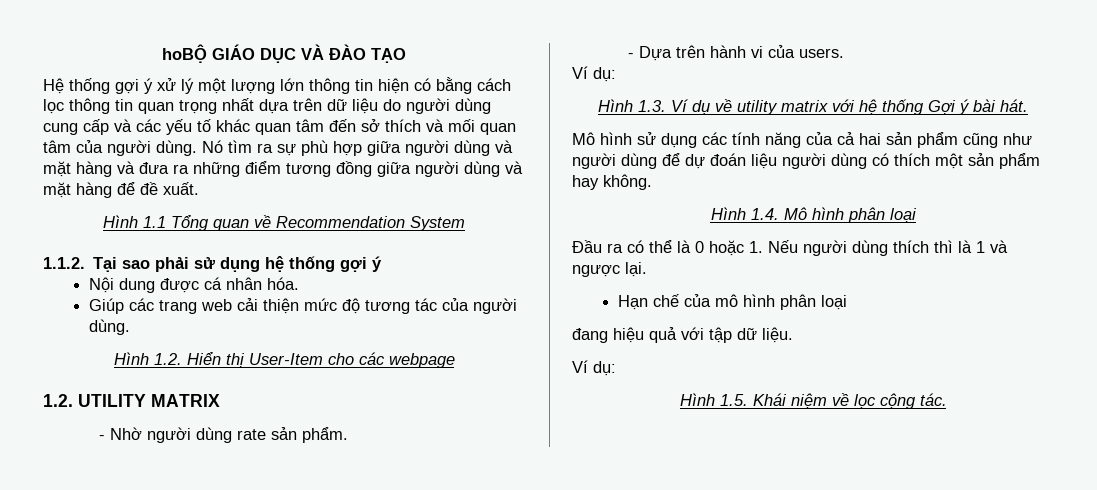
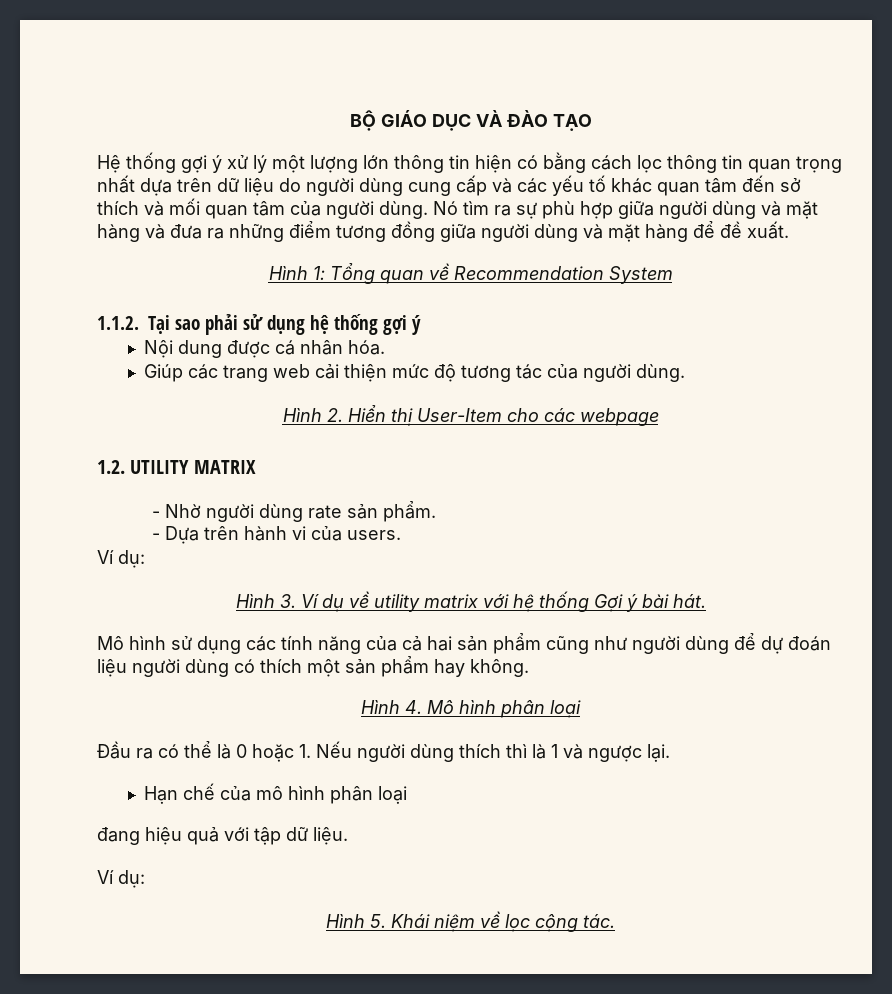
[162,44,207,63] hoBỘ -> [349,110,376,131] BỘ
[143,216,166,228] 1.1 -> [312,266,325,280] 1:
[153,353,182,365] 1.2. -> [326,408,343,422] 2.
[638,100,666,112] 1.3. -> [279,594,296,608] 3.
[750,208,779,220] 1.4. -> [405,700,422,714] 4.
[719,394,748,406] 1.5. -> [370,914,386,928] 5.

